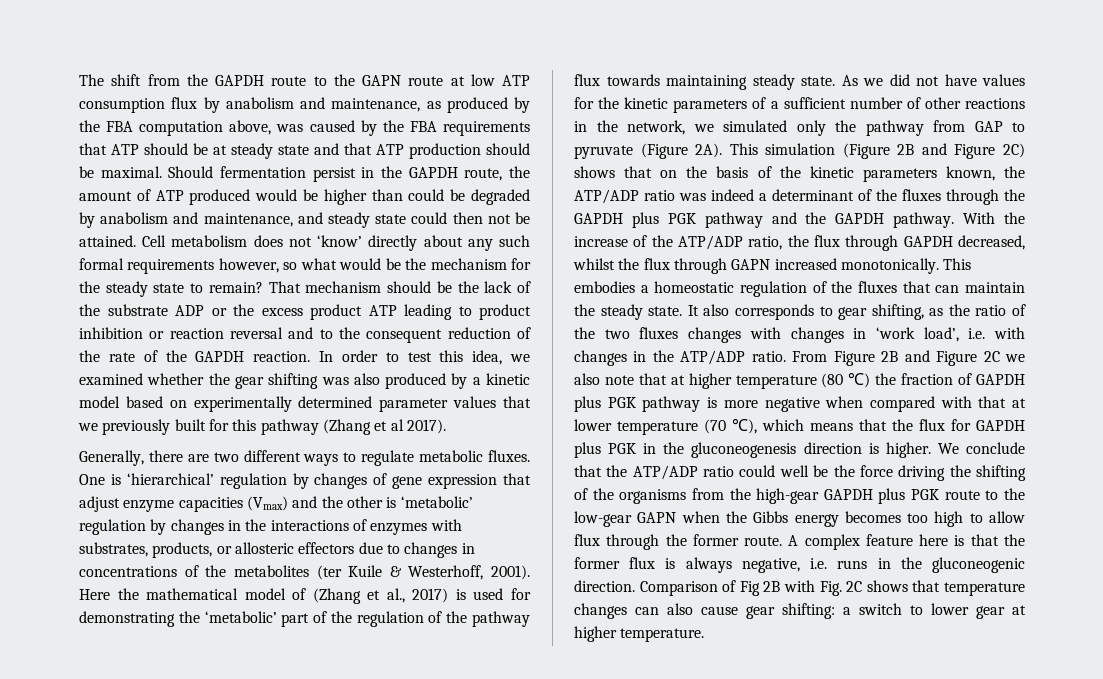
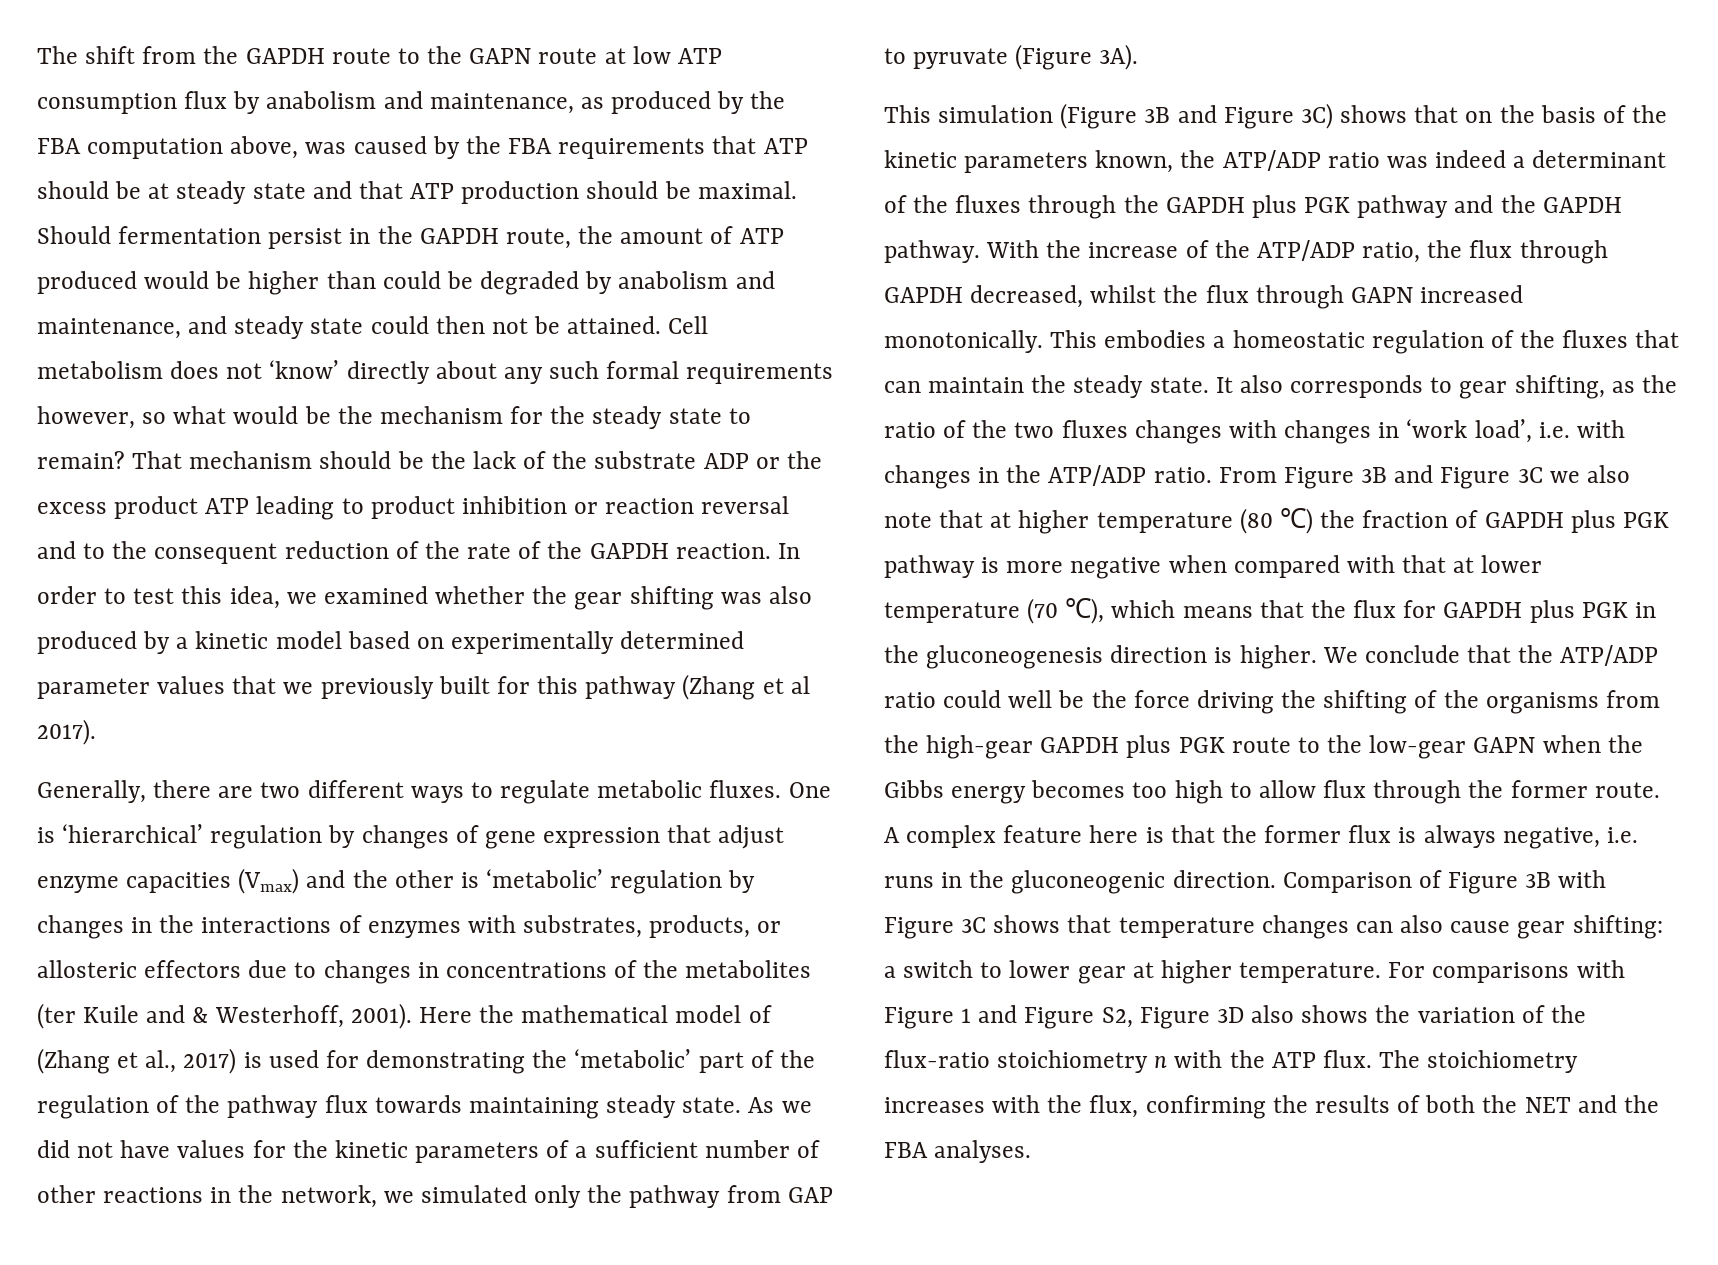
(383, 571) none -> [146,1005,186,1023] and
[695,143,723,158] 2A). -> [1099,44,1139,70] 3A). //
[897,143,1025,159] 2B and Figure 2C) -> [1144,103,1333,129] 3B and Figure 3C)
[881,350,1000,366] 2B and Figure 2C -> [1361,465,1543,489] 3B and Figure 3C
[739,580,863,596] Fig 2B with Fig. 2C -> [1448,870,1607,894] [884,917,987,939] Figure 3B with Figure 3C
(705, 635) none -> [1388,960,1625,983] [884,1005,1586,1029] [884,1050,1579,1073] [884,1095,1659,1119] [884,1140,1032,1163] For comparisons with Figure 1 and Figure S2, Figure 3D also shows the variation of the flux-ratio stoichiometry n with the ATP flux. The stoichiometry increases with the flux, confirming the results of both the NET and the FBA analyses.

